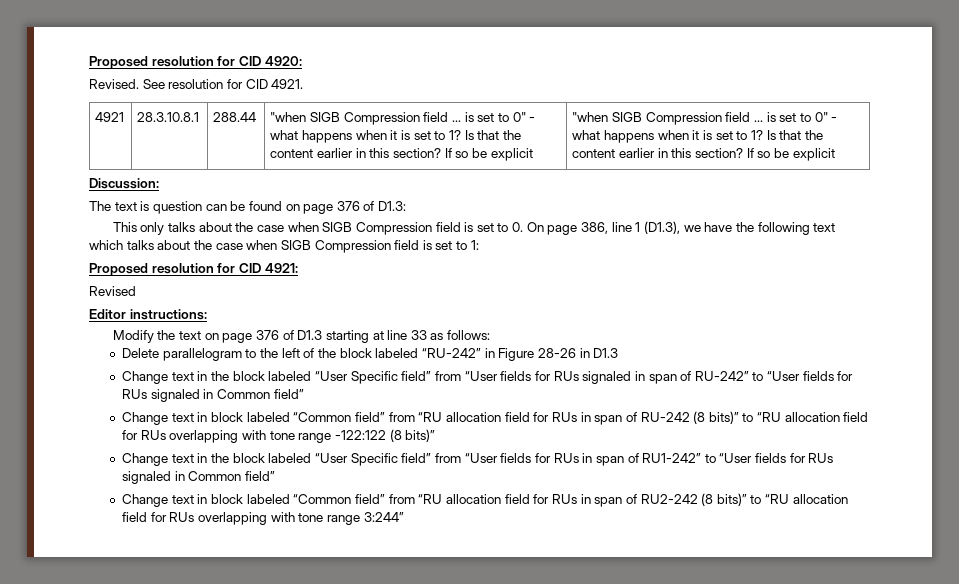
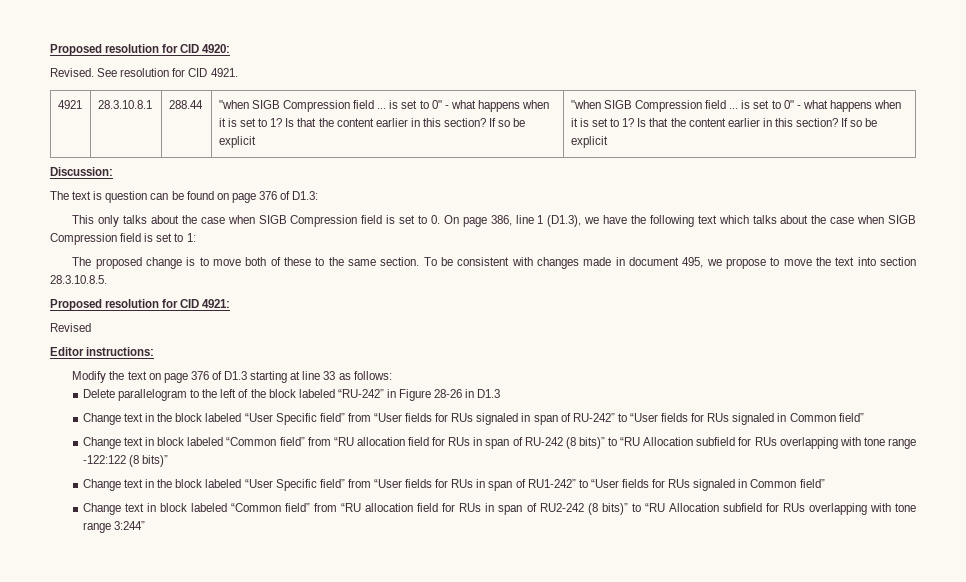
(479, 245) none -> [72,257,917,269] [50,275,107,284] // The proposed change is to move both of these to the same section. To be consistent with changes made in document 495, we propose to move the text into section 28.3.10.8.5.
[784,412,869,422] allocation field -> [643,437,736,446] Allocation subfield
[792,494,848,504] [122,512,148,522] allocation field -> [668,503,762,512] Allocation subfield

